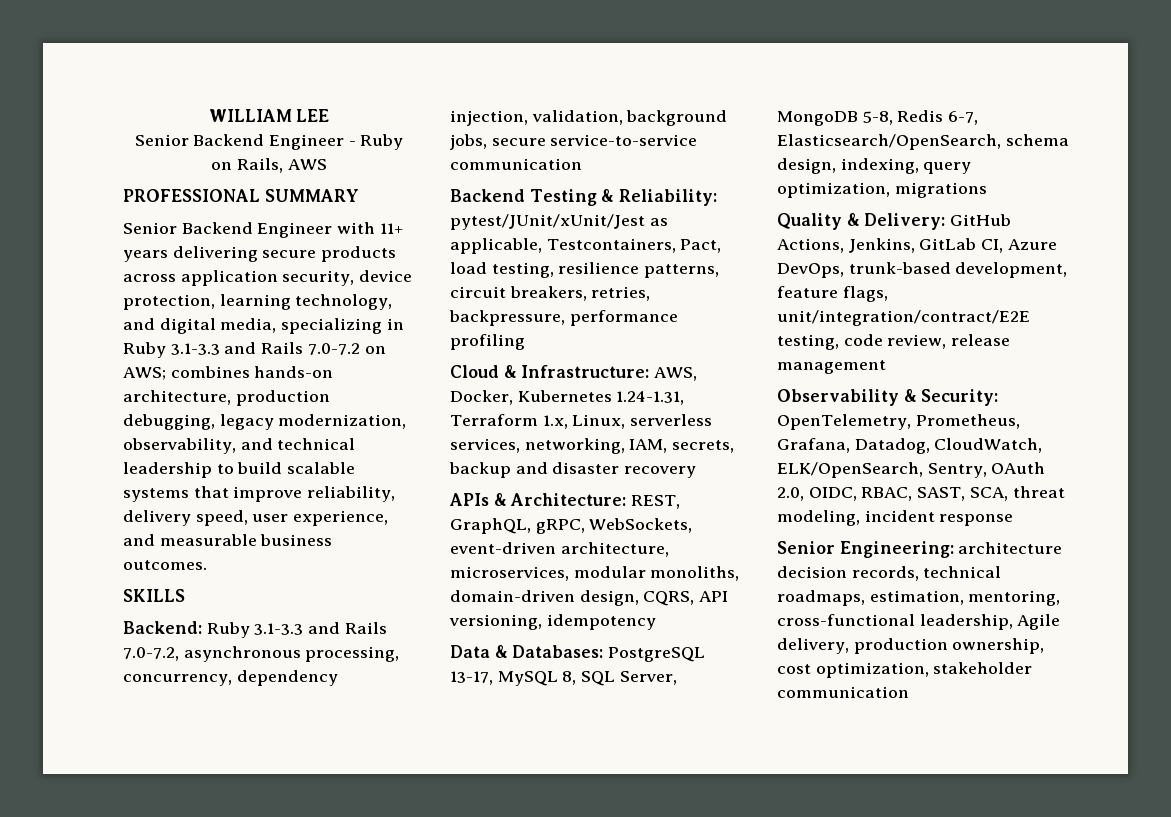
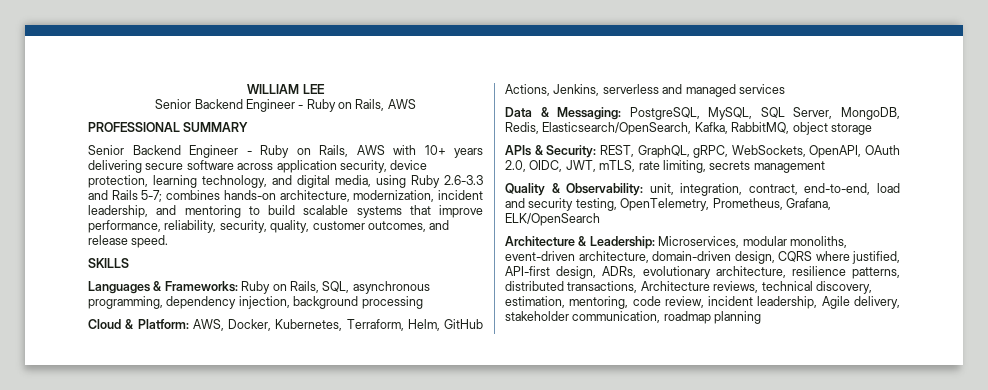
[337,222,403,234] with 11+ -> [246,145,446,158] - Ruby on Rails, AWS with 10+
[321,246,397,262] products -> [186,160,234,170] software
[281,318,404,334] [123,342,386,358] [123,366,334,380] [123,390,330,406] [123,414,407,430] [123,438,356,454] [123,462,212,478] specializing in Ruby 3.1-3.3 and Rails 7.0-7.2 on AWS; combines hands-on architecture, production debugging, legacy modernization, observability, and technical leadership -> [376,175,483,188] [88,190,483,202] [88,205,241,218] using Ruby 2.6-3.3 and Rails 5-7; combines hands-on architecture, modernization, incident leadership, and mentoring
[307,486,396,502] [123,510,389,526] [123,534,333,546] [123,560,207,570] [123,589,185,602] [123,621,387,638] [123,646,400,662] [123,670,338,686] [450,110,728,126] [450,134,698,150] [450,158,582,170] [450,189,718,206] [450,214,668,230] [450,238,722,254] [450,262,720,278] [450,286,651,301] [449,310,678,326] [450,334,525,350] reliability, delivery speed, user experience, and measurable business outcomes. // SKILLS // Backend: Ruby 3.1-3.3 and Rails 7.0-7.2, asynchronous processing, concurrency, dependency injection, validation, background jobs, secure service-to-service communication // Backend Testing & Reliability: pytest/JUnit/xUnit/Jest as applicable, Testcontainers, Pact, load testing, resilience patterns, circuit breakers, retries, backpressure, performance profiling -> [88,220,450,233] [88,235,169,248] [88,258,129,268] [88,281,430,294] [88,296,423,309] performance, reliability, security, quality, customer outcomes, and release speed. // SKILLS // Languages & Frameworks: Ruby on Rails, SQL, asynchronous programming, dependency injection, background processing
[521,365,650,378] Infrastructure: -> [137,319,189,329] Platform:
[517,390,685,405] [450,414,713,429] [450,438,735,454] [449,462,697,478] Kubernetes 1.24-1.31, Terraform 1.x, Linux, serverless services, networking, IAM, secrets, backup and disaster recovery -> [275,319,483,331] [505,84,785,97] [505,107,900,120] [505,122,872,135] Kubernetes, Terraform, Helm, GitHub Actions, Jenkins, serverless and managed services // Data & Messaging: PostgreSQL, MySQL, SQL Server, MongoDB, Redis, Elasticsearch/OpenSearch, Kafka, RabbitMQ, object storage
[510,493,627,506] Architecture: -> [546,145,597,158] Security:
[450,542,669,557] [450,566,740,581] [450,590,729,606] [449,614,656,630] [450,645,706,662] [450,671,677,686] [777,110,979,126] [777,134,1069,150] [777,158,972,174] [777,182,987,198] [777,213,1012,230] [777,238,1057,253] [777,262,1068,278] [777,286,888,302] [777,310,1030,326] [777,334,1011,350] [777,360,886,374] [777,389,999,406] [777,414,1020,430] [777,438,1043,454] [777,462,1046,478] [777,486,1065,501] [777,510,1014,526] [777,541,1063,558] [777,566,1002,581] [777,590,1061,606] [777,614,1061,630] [777,638,1045,654] [777,662,1033,678] [777,686,909,698] event-driven architecture, microservices, modular monoliths, domain-driven design, CQRS, API versioning, idempotency // Data & Databases: PostgreSQL 13-17, MySQL 8, SQL Server, MongoDB 5-8, Redis 6-7, Elasticsearch/OpenSearch, schema design, indexing, query optimization, migrations // Quality & Delivery: GitHub Actions, Jenkins, GitLab CI, Azure DevOps, trunk-based development, feature flags, unit/integration/contract/E2E testing, code review, release management // Observability & Security: OpenTelemetry, Prometheus, Grafana, Datadog, CloudWatch, ELK/OpenSearch, Sentry, OAuth 2.0, OIDC, RBAC, SAST, SCA, threat modeling, incident response // Senior Engineering: architecture decision records, technical roadmaps, estimation, mentoring, cross-functional leadership, Agile delivery, production ownership, cost optimization, stakeholder communication -> [809,145,900,158] [505,160,825,173] [505,183,900,196] [505,198,831,211] [505,213,600,226] [505,236,847,249] [505,251,900,264] [505,266,900,279] [505,281,872,294] [505,296,900,309] [505,311,762,324] OpenAPI, OAuth 2.0, OIDC, JWT, mTLS, rate limiting, secrets management // Quality & Observability: unit, integration, contract, end-to-end, load and security testing, OpenTelemetry, Prometheus, Grafana, ELK/OpenSearch // Architecture & Leadership: Microservices, modular monoliths, event-driven architecture, domain-driven design, CQRS where justified, API-first design, ADRs, evolutionary architecture, resilience patterns, distributed transactions, Architecture reviews, technical discovery, estimation, mentoring, code review, incident leadership, Agile delivery, stakeholder communication, roadmap planning

